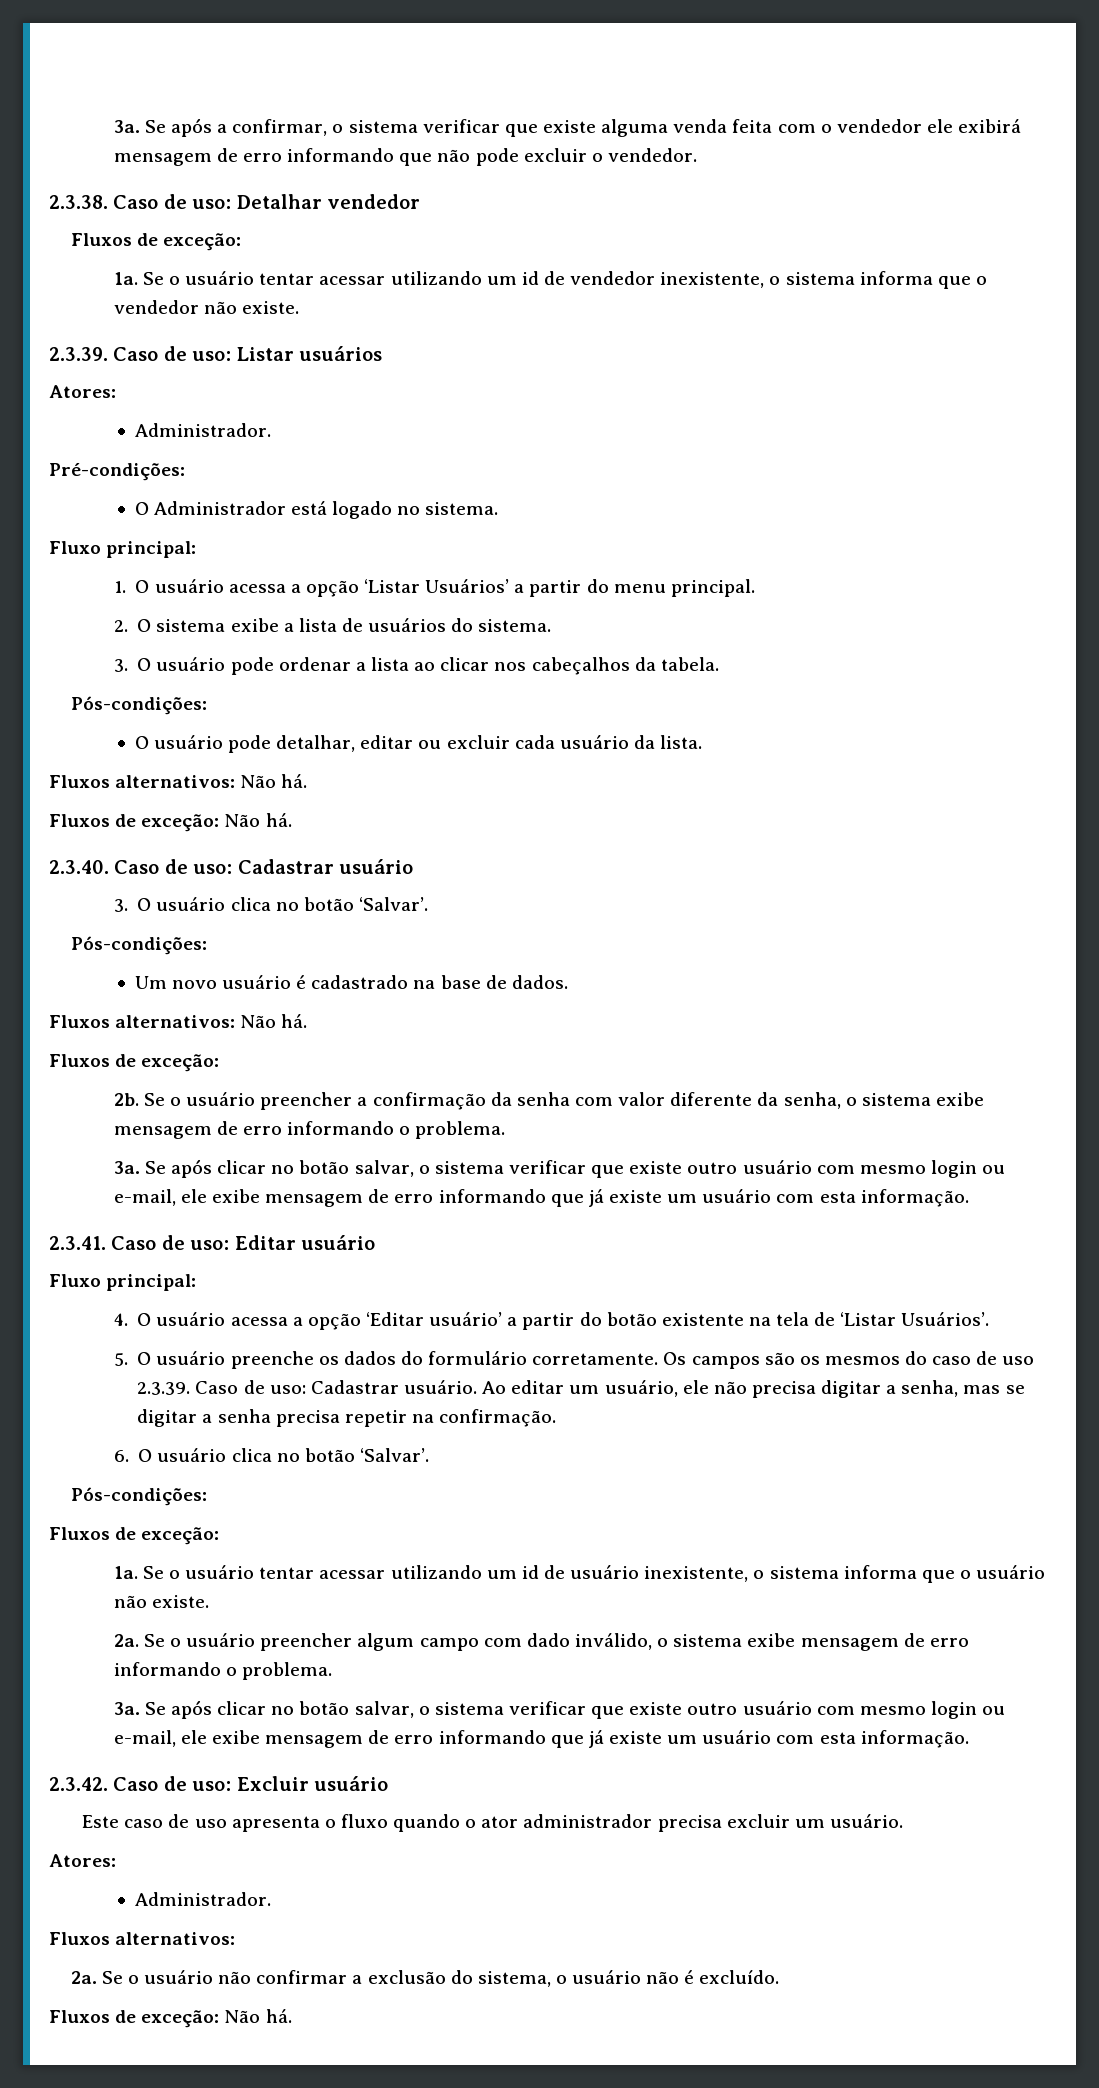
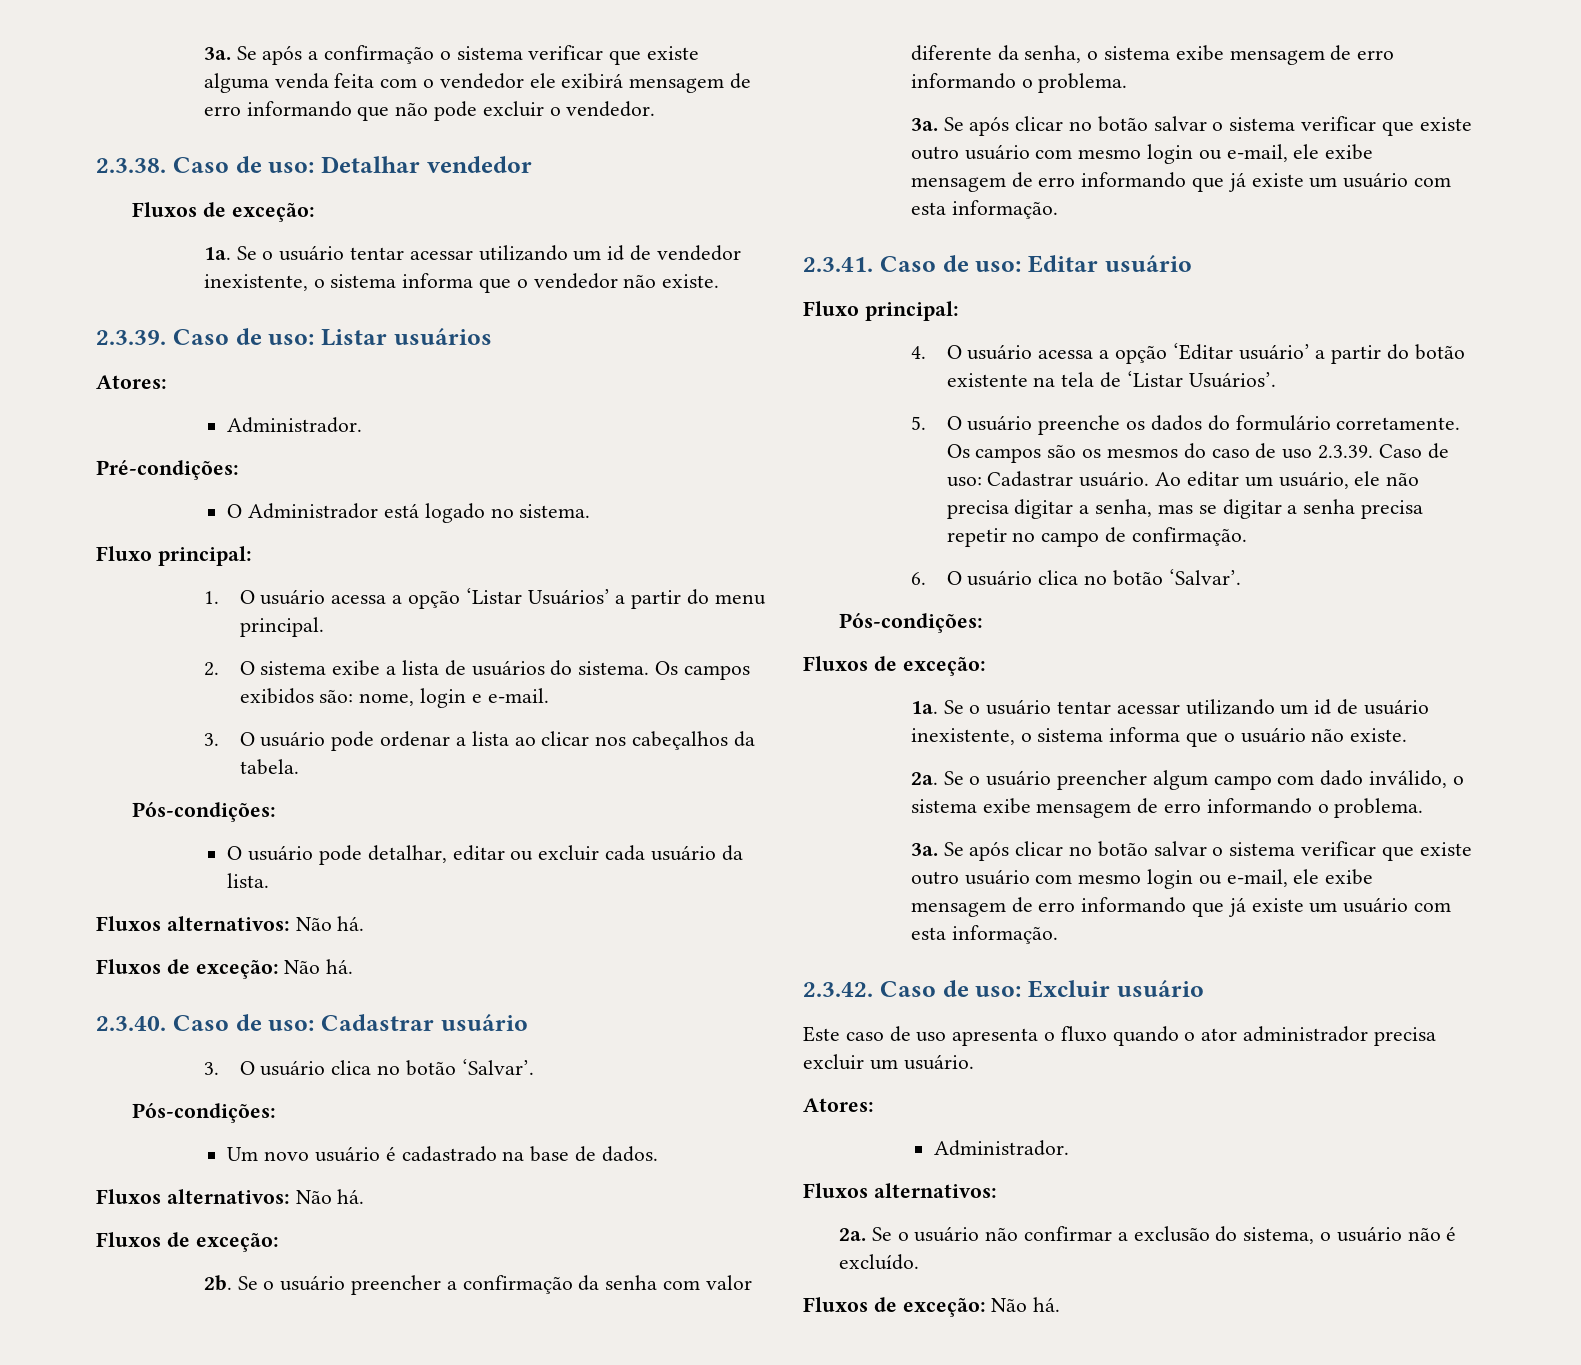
[232,119,328,136] confirmar, -> [323,45,434,64] confirmação
(552, 625) none -> [654,661,750,680] [239,688,549,708] Os campos exibidos são: nome, login e e-mail.
[354,1160,414,1177] salvar, -> [1153,116,1207,131] salvar
[411,1414,434,1423] na -> [1012,527,1127,547] no campo de
[354,1701,414,1718] salvar, -> [1153,841,1207,856] salvar

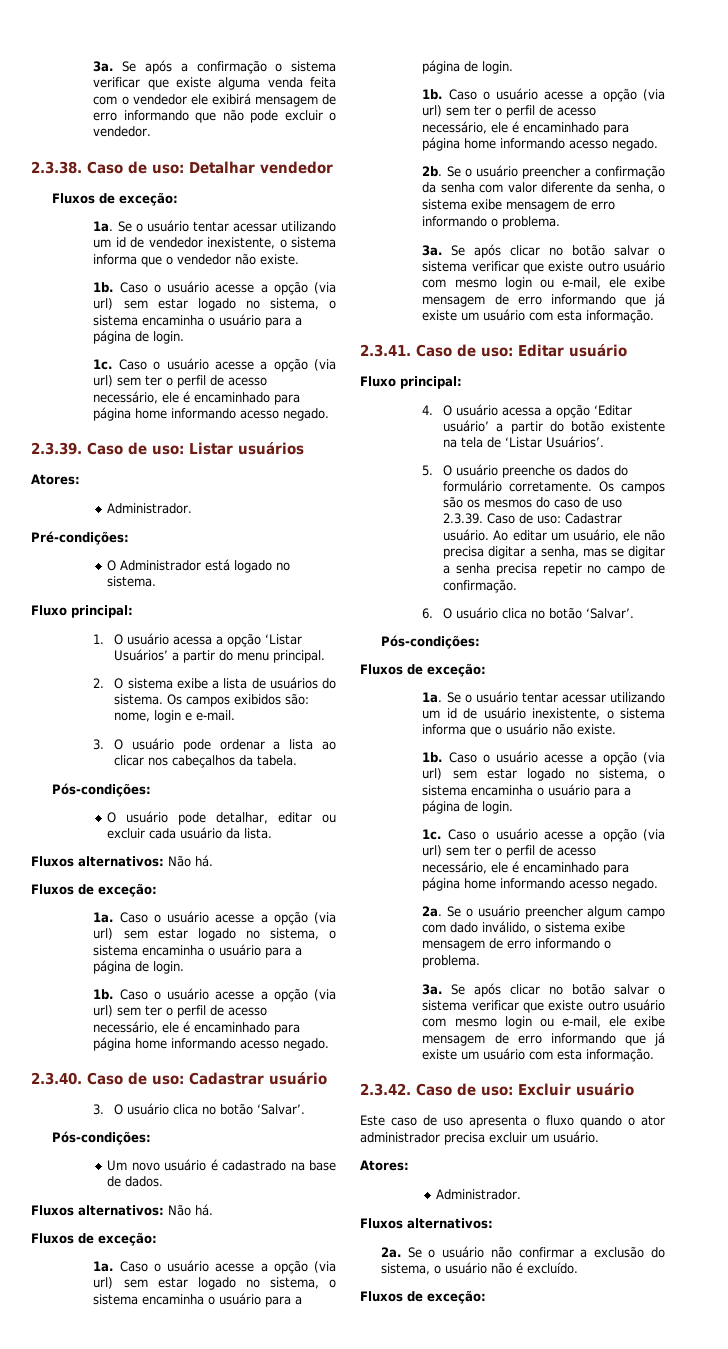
(720, 281) none -> [93,281,336,295] [93,298,336,311] [93,314,303,328] [93,330,185,344] [93,358,336,372] [93,375,268,388] [93,391,301,405] [93,407,330,421] // 1b. Caso o usuário acesse a opção (via url) sem estar logado no sistema, o sistema encaminha o usuário para a página de login. // 1c. Caso o usuário acesse a opção (via url) sem ter o perfil de acesso necessário, ele é encaminhado para página home informando acesso negado.
[284,959,354,974] Não há. -> [93,911,336,925] [93,928,336,941] [93,944,303,958] [93,960,185,974] [93,988,336,1002] [93,1005,268,1018] [93,1021,301,1035] [93,1037,330,1051] // 1a. Caso o usuário acesse a opção (via url) sem estar logado no sistema, o sistema encaminha o usuário para a página de login. // 1b. Caso o usuário acesse a opção (via url) sem ter o perfil de acesso necessário, ele é encaminhado para página home informando acesso negado.
(279, 1242) none -> [93,1260,336,1274] [93,1277,336,1290] [93,1293,303,1307] [422,60,514,74] [422,88,665,102] [422,105,597,118] [422,121,630,135] [422,137,659,151] // 1a. Caso o usuário acesse a opção (via url) sem estar logado no sistema, o sistema encaminha o usuário para a página de login. // 1b. Caso o usuário acesse a opção (via url) sem ter o perfil de acesso necessário, ele é encaminhado para página home informando acesso negado.
(1408, 735) none -> [422,751,665,765] [422,768,665,781] [422,784,632,798] [422,800,514,814] [422,828,665,842] [422,845,597,858] [422,861,630,875] [422,877,659,891] // 1b. Caso o usuário acesse a opção (via url) sem estar logado no sistema, o sistema encaminha o usuário para a página de login. // 1c. Caso o usuário acesse a opção (via url) sem ter o perfil de acesso necessário, ele é encaminhado para página home informando acesso negado.
[991,1297,1061,1312] Não há. -> (486, 1297) none

